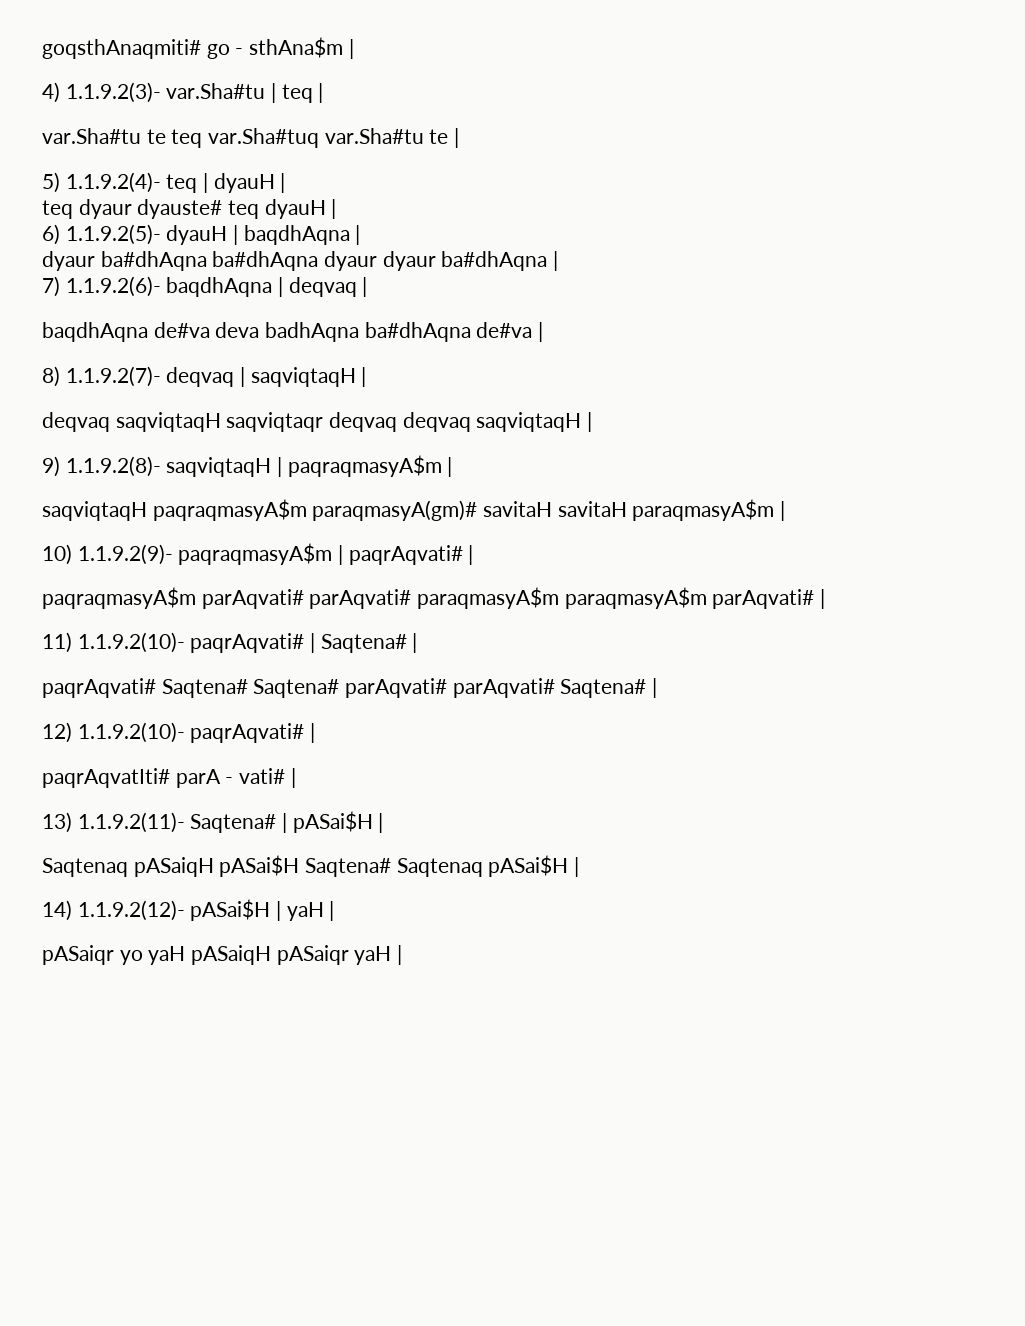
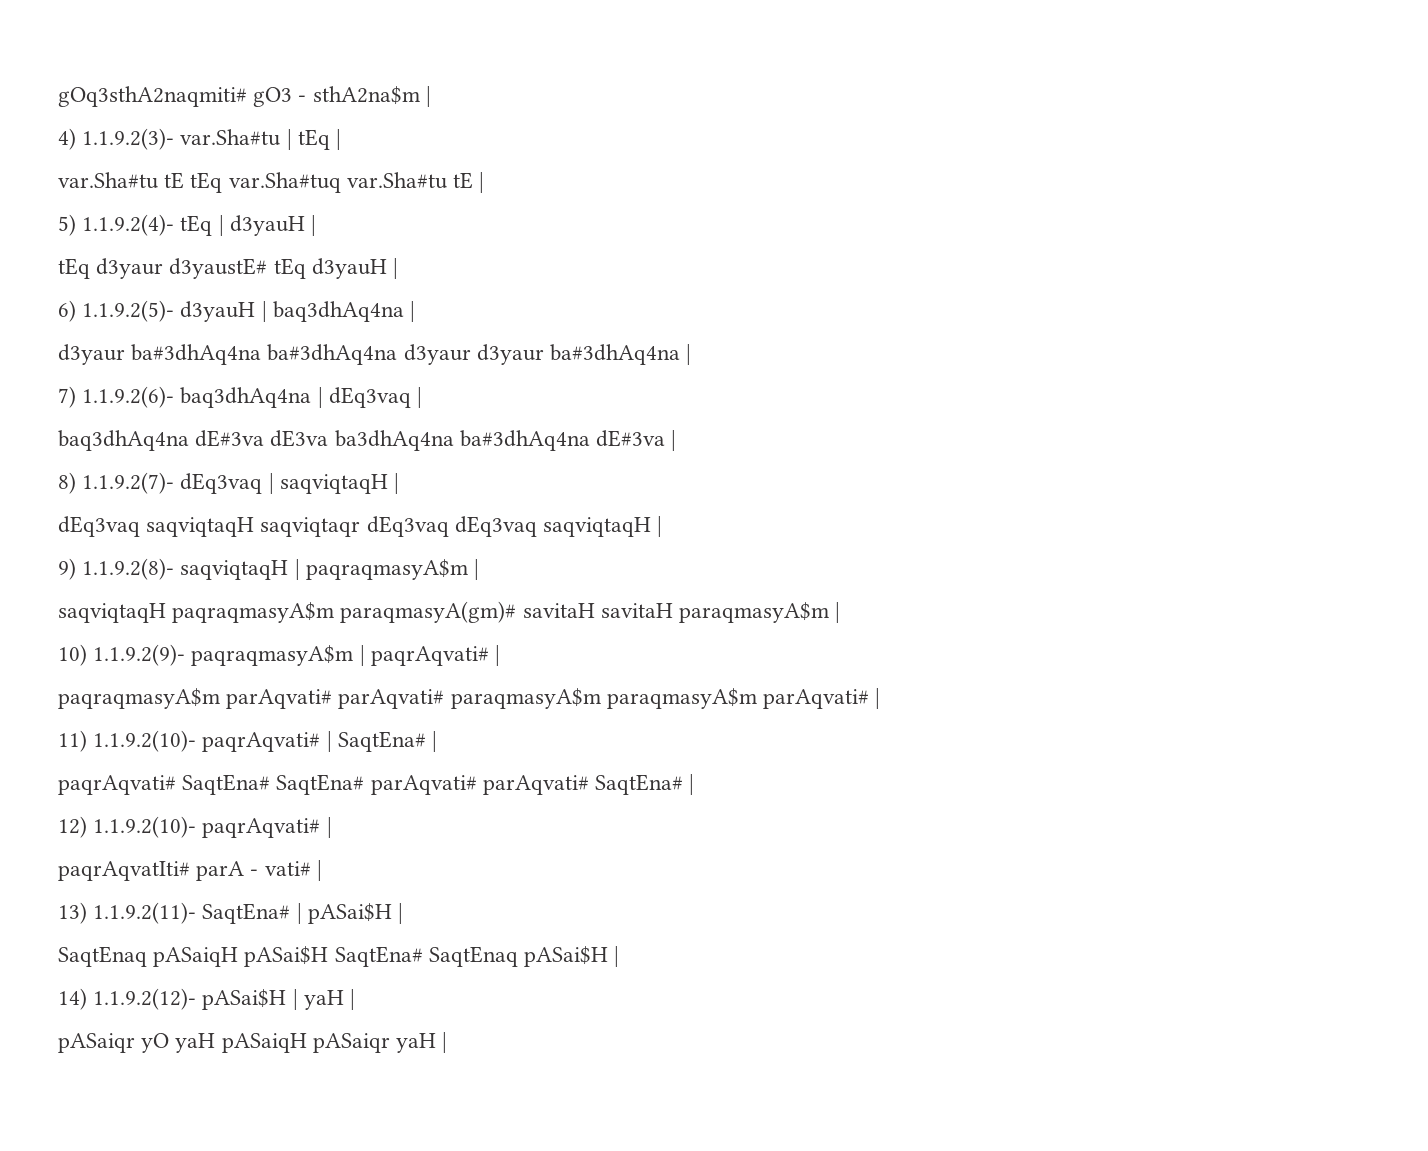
[42,37,344,59] goqsthAnaqmiti# go - sthAna$m -> [58,86,420,107] gOq3sthA2naqmiti# gO3 - sthA2na$m
[281,84,313,103] teq -> [297,129,330,150] tEq
[146,129,203,148] te teq -> [164,172,223,193] tE tEq
[429,129,449,144] te -> [453,172,474,189] tE
[166,173,286,193] [42,199,337,219] [42,224,361,245] [42,251,559,271] [42,276,368,297] [42,322,533,342] teq | dyauH | // teq dyaur dyauste# teq dyauH | // 6) 1.1.9.2(5)- dyauH | baqdhAqna | // dyaur ba#dhAqna ba#dhAqna dyaur dyaur ba#dhAqna | // 7) 1.1.9.2(6)- baqdhAqna | deqvaq | // baqdhAqna de#va deva badhAqna ba#dhAqna de#va -> [180,215,317,236] [58,258,399,279] [58,300,416,322] [58,344,692,365] [58,386,423,408] [58,430,666,451] tEq | d3yauH | // tEq d3yaur d3yaustE# tEq d3yauH | // 6) 1.1.9.2(5)- d3yauH | baq3dhAq4na | // d3yaur ba#3dhAq4na ba#3dhAq4na d3yaur d3yaur ba#3dhAq4na | // 7) 1.1.9.2(6)- baq3dhAq4na | dEq3vaq | // baq3dhAq4na dE#3va dE3va ba3dhAq4na ba#3dhAq4na dE#3va
[166,367,235,387] deqvaq -> [180,473,263,494] dEq3vaq
[42,412,110,432] deqvaq -> [58,516,140,537] dEq3vaq
[329,412,471,432] deqvaq deqvaq -> [366,516,537,537] dEq3vaq dEq3vaq
[320,634,407,653] Saqtena# -> [337,731,426,752] SaqtEna#
[161,678,647,698] Saqtena# Saqtena# parAqvati# parAqvati# Saqtena# -> [182,774,684,795] SaqtEna# SaqtEna# parAqvati# parAqvati# SaqtEna#
[190,814,277,833] Saqtena# -> [202,903,291,924] SaqtEna#
[42,858,128,877] Saqtenaq -> [58,946,147,967] SaqtEnaq
[305,858,483,877] Saqtena# Saqtenaq -> [334,946,518,967] SaqtEna# SaqtEnaq
[119,950,143,965] yo -> [141,1033,170,1053] yO

